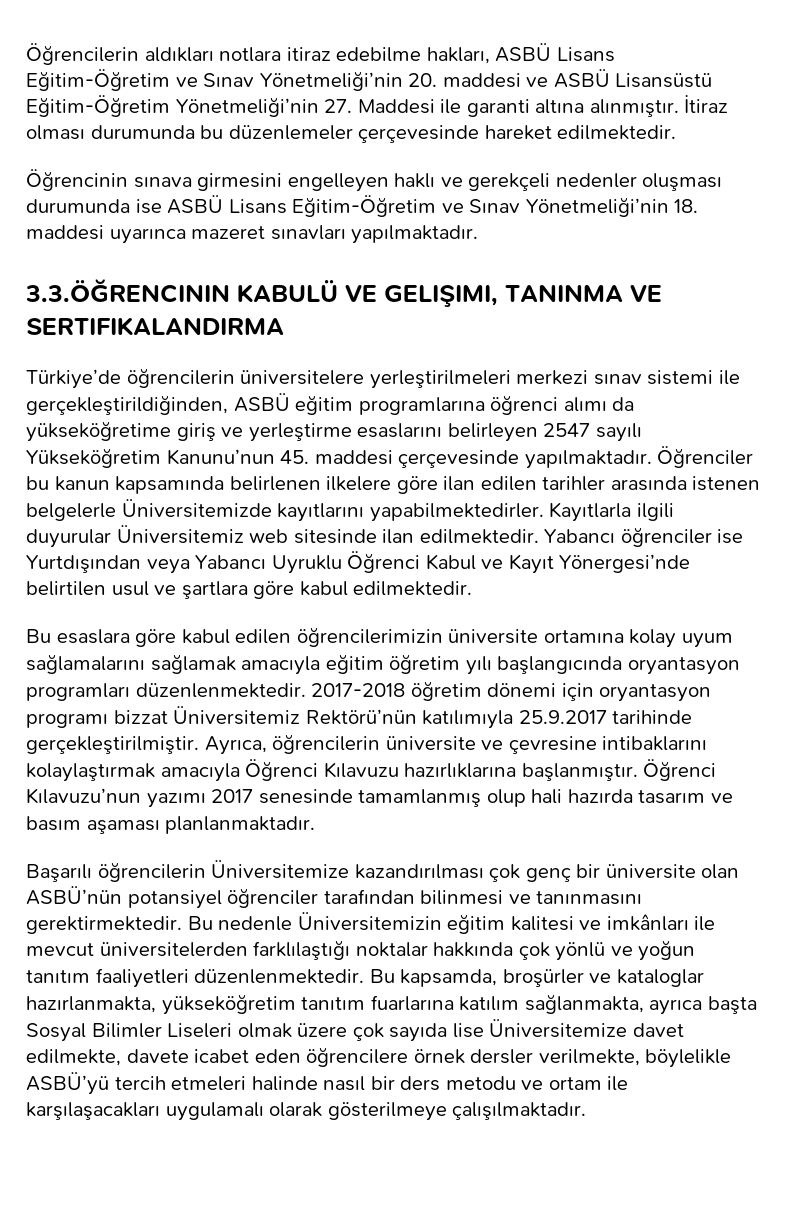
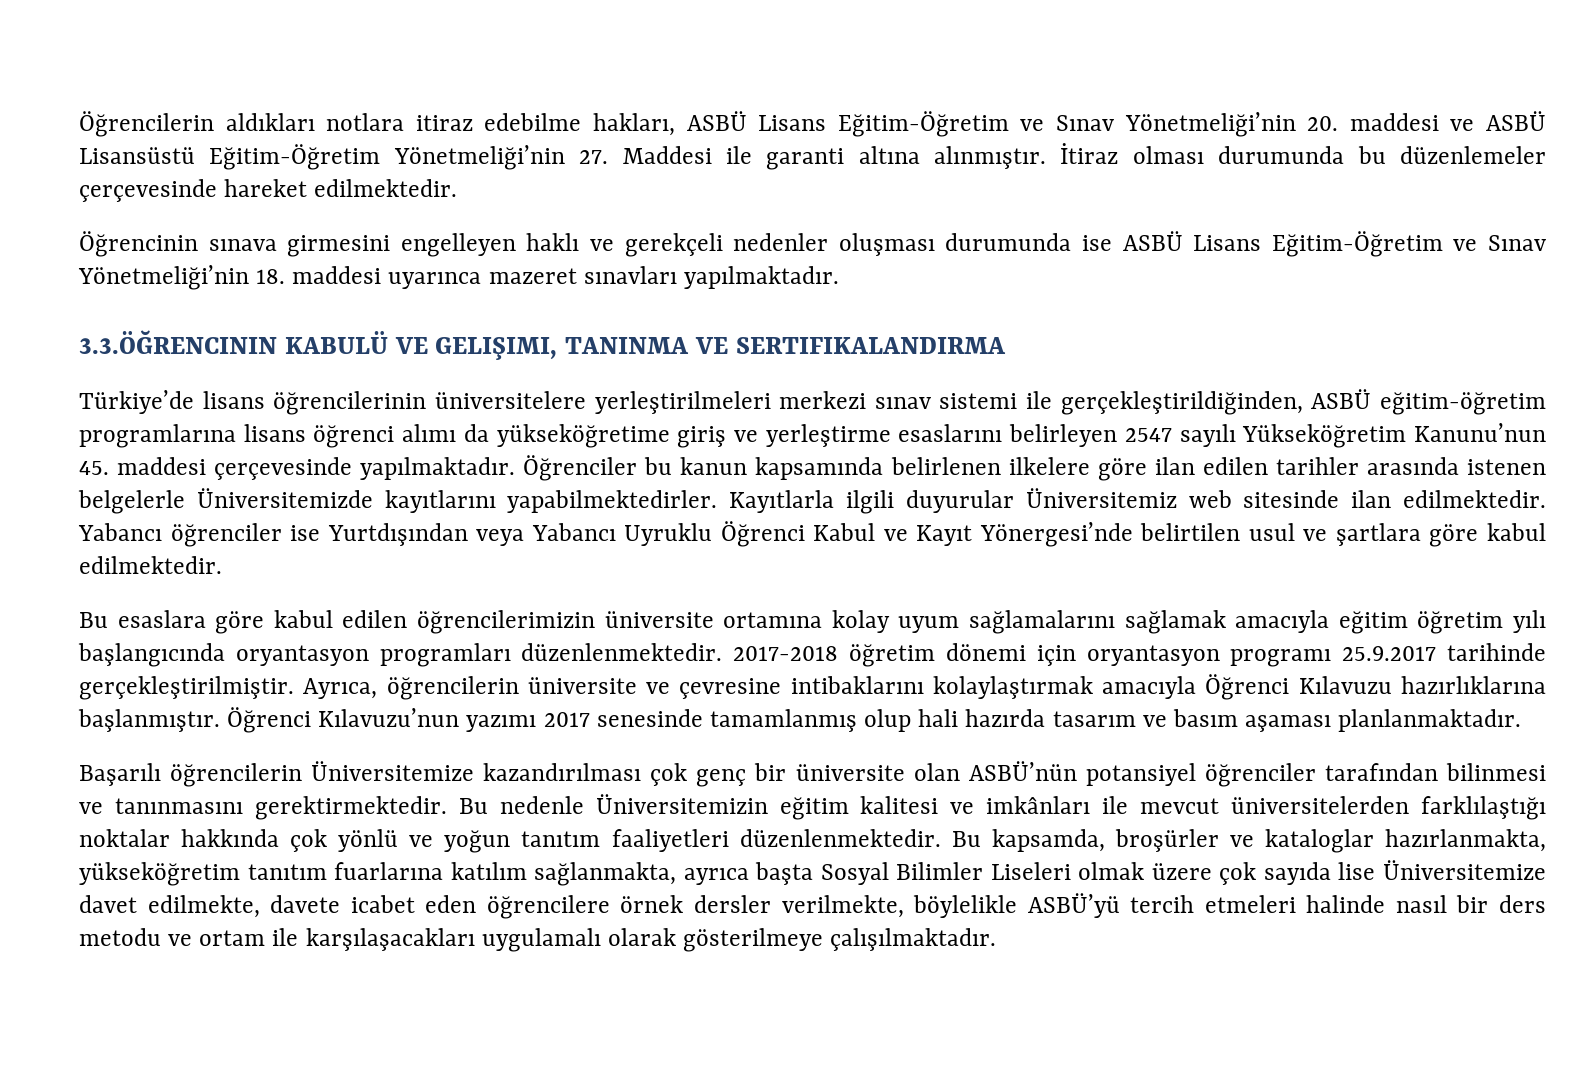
[126,368,235,388] öğrencilerin -> [202,391,427,415] lisans öğrencilerinin
[295,395,485,415] eğitim programlarına -> [1380,392,1546,415] [79,424,306,448] eğitim-öğretim programlarına lisans
[113,706,514,729] bizzat Üniversitemiz Rektörü’nün katılımıyla -> (1332, 658) none

